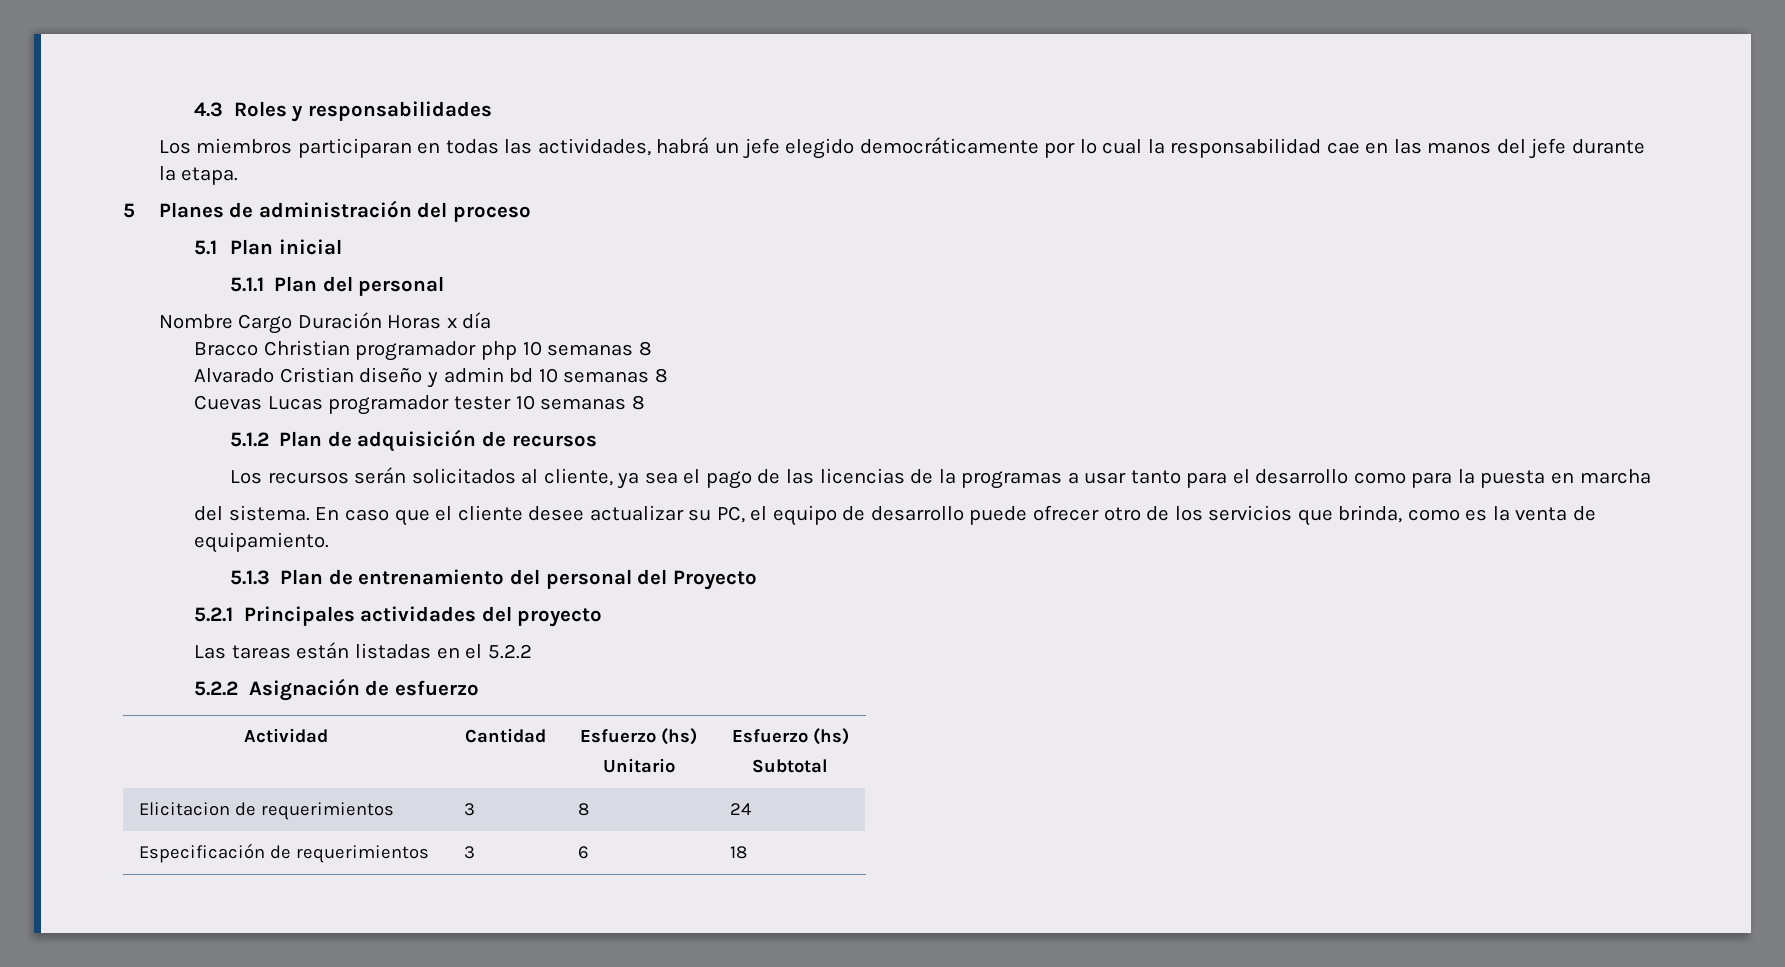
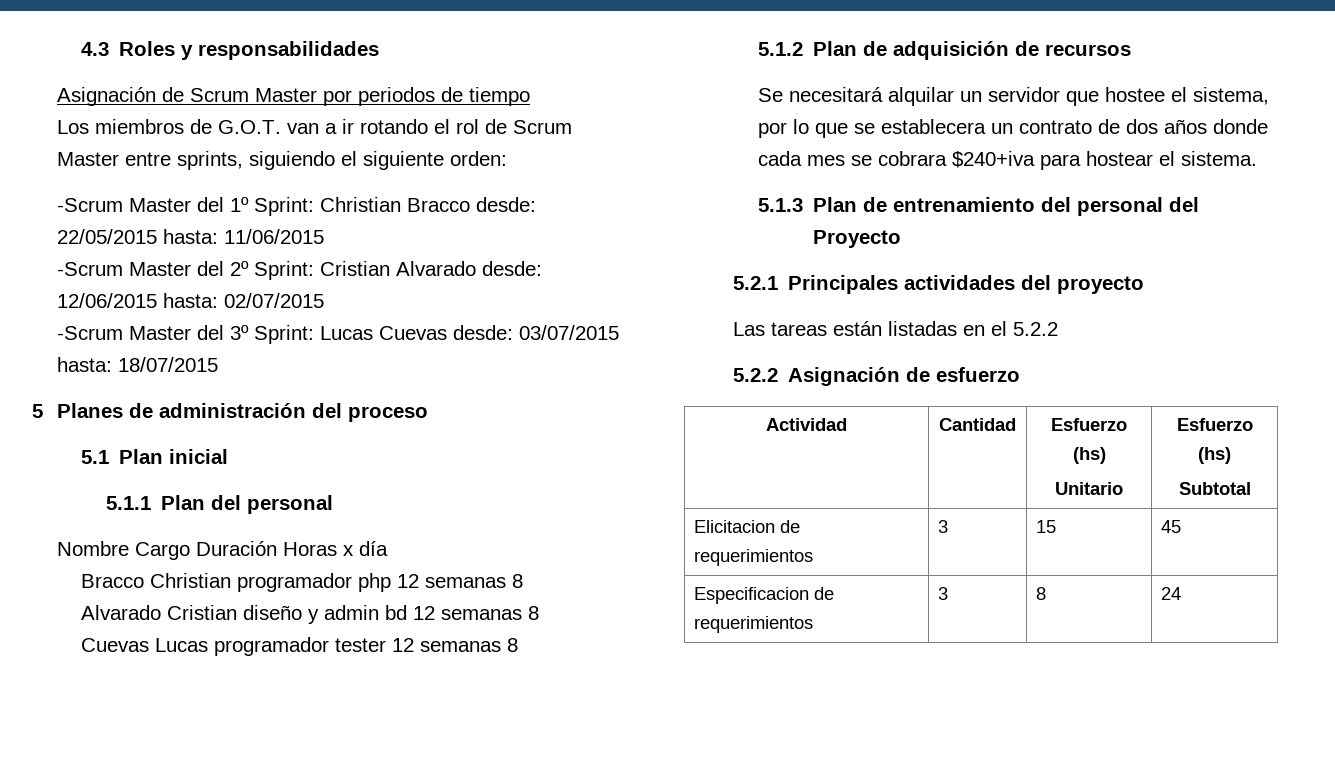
[158,137,1646,159] [158,166,239,185] Los miembros participaran en todas las actividades, habrá un jefe elegido democráticamente por lo cual la responsabilidad cae en las manos del jefe durante la etapa. -> [56,87,530,106] [56,119,572,134] [56,151,507,170] [56,197,536,216] [56,229,324,244] [56,261,542,280] [56,293,324,308] [56,325,619,344] [56,357,218,372] Asignación de Scrum Master por periodos de tiempo // Los miembros de G.O.T. van a ir rotando el rol de Scrum Master entre sprints, siguiendo el siguiente orden: // -Scrum Master del 1º Sprint: Christian Bracco desde: 22/05/2015 hasta: 11/06/2015 // -Scrum Master del 2º Sprint: Cristian Alvarado desde: 12/06/2015 hasta: 02/07/2015 // -Scrum Master del 3º Sprint: Lucas Cuevas desde: 03/07/2015 hasta: 18/07/2015
[522,341,542,356] 10 -> [397,574,420,588] 12
[538,368,558,383] 10 -> [413,606,436,620] 12
[515,395,535,410] 10 -> [392,638,415,652] 12
[230,467,1651,489] [194,505,1596,526] [194,532,330,553] Los recursos serán solicitados al cliente, ya sea el pago de las licencias de la programas a usar tanto para el desarrollo como para la puesta en marcha // del sistema. En caso que el cliente desee actualizar su PC, el equipo de desarrollo puede ofrecer otro de los servicios que brinda, como es la venta de equipamiento. -> [757,87,1269,106] [757,119,1268,138] [757,151,1257,170] Se necesitará alquilar un servidor que hostee el sistema, por lo que se establecera un contrato de dos años donde cada mes se cobrara $240+iva para hostear el sistema.
[577,803,589,816] [729,803,751,815] [138,843,429,863] [463,846,475,859] [577,846,589,859] [729,846,747,859] 8 | 24 // Especificación de requerimientos | 3 | 6 | 18 -> [1036,520,1057,533] [1161,520,1182,533] [694,587,835,604] [694,616,814,633] [938,587,949,600] [1036,587,1047,600] [1161,587,1182,600] 15 | 45 // Especificacion de requerimientos | 3 | 8 | 24

